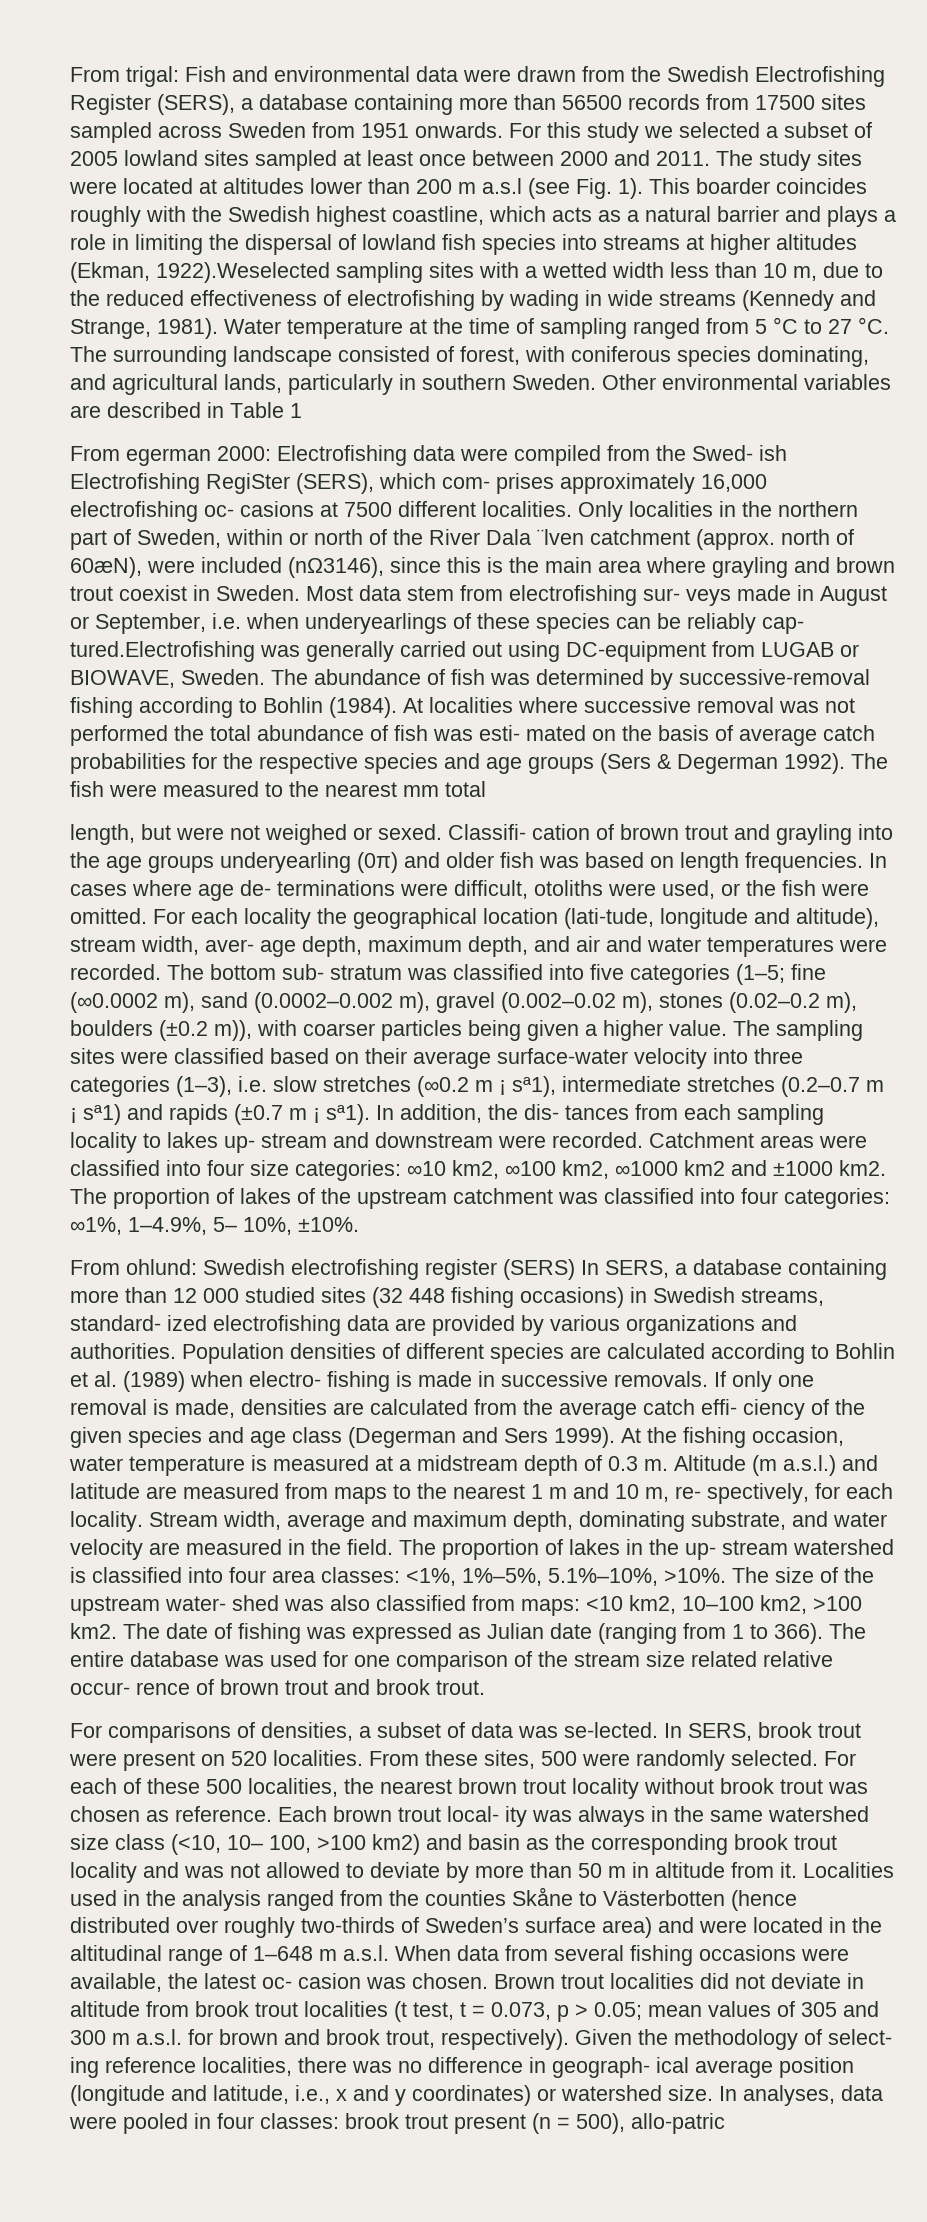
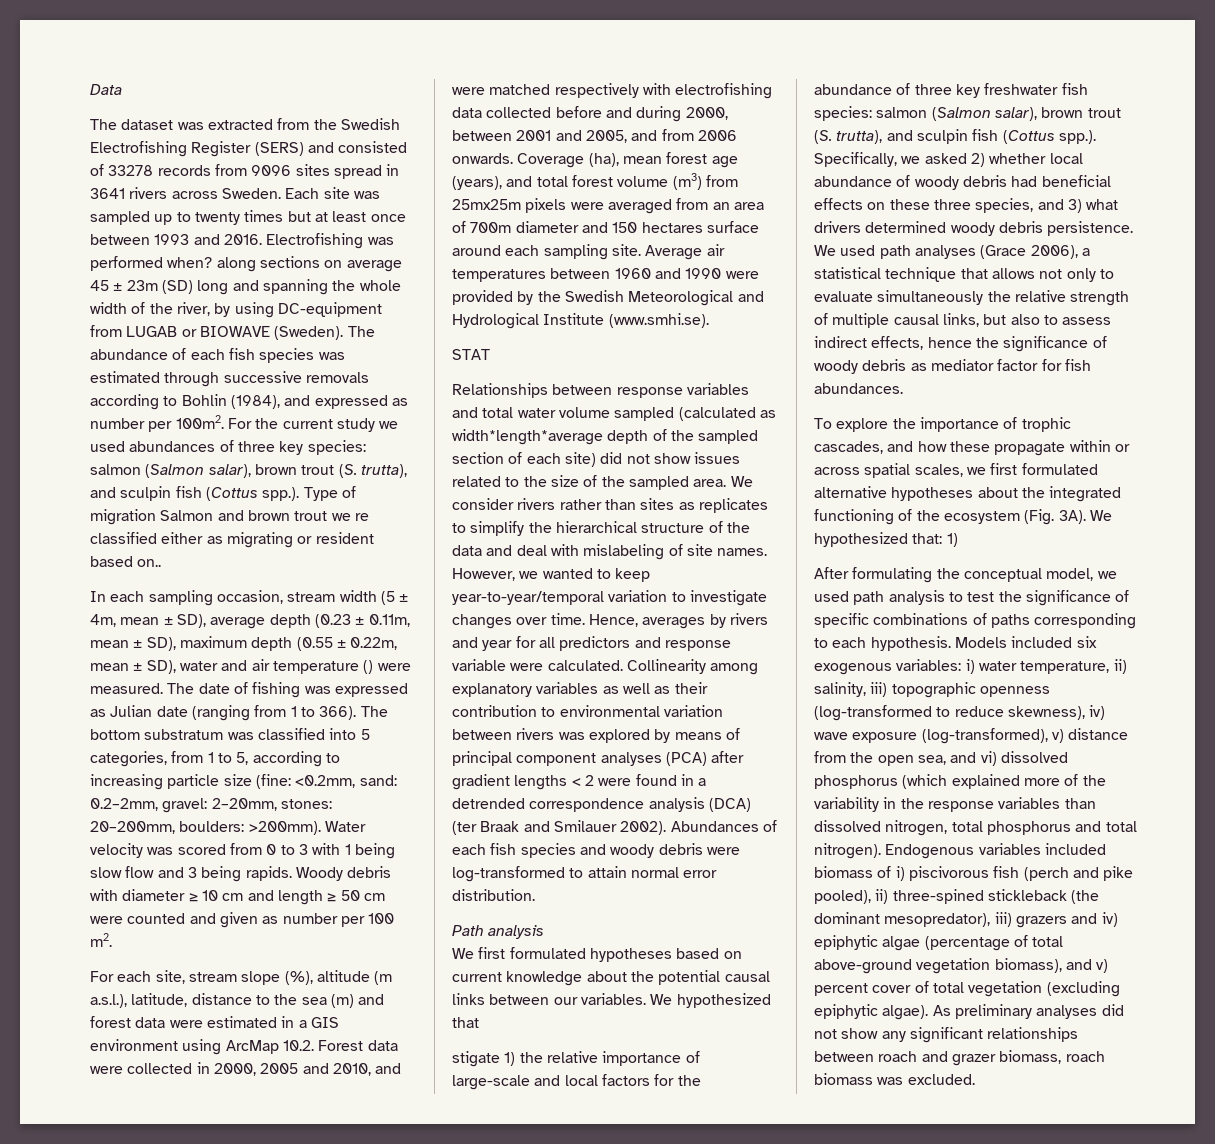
[70,66,576,87] From trigal: Fish and environmental data were drawn -> [90,84,122,95] [90,119,273,130] Data // The dataset was extracted
[157,94,866,115] [70,122,872,143] [70,150,862,171] [69,178,867,199] [70,206,896,227] [70,234,857,255] [70,262,883,283] [70,290,876,311] [70,317,889,339] [70,346,869,367] [70,374,891,395] [70,402,302,418] [70,445,787,466] [70,473,767,494] [70,501,858,522] [70,529,854,550] [70,557,895,578] [70,585,887,606] [70,613,804,634] [70,641,502,662] (SERS), a database containing more than 56500 records from 17500 sites sampled across Sweden from 1951 onwards. For this study we selected a subset of 2005 lowland sites sampled at least once between 2000 and 2011. The study sites were located at altitudes lower than 200 m a.s.l (see Fig. 1). This boarder coincides roughly with the Swedish highest coastline, which acts as a natural barrier and plays a role in limiting the dispersal of lowland fish species into streams at higher altitudes (Ekman, 1922).Weselected sampling sites with a wetted width less than 10 m, due to the reduced effectiveness of electrofishing by wading in wide streams (Kennedy and Strange, 1981). Water temperature at the time of sampling ranged from 5 °C to 27 °C. The surrounding landscape consisted of forest, with coniferous species dominating, and agricultural lands, particularly in southern Sweden. Other environmental variables are described in Table 1 // From egerman 2000: Electrofishing data were compiled from the Swed- ish Electrofishing RegiSter (SERS), which com- prises approximately 16,000 electrofishing oc- casions at 7500 different localities. Only localities in the northern part of Sweden, within or north of the River Dala ¨lven catchment (approx. north of 60æN), were included (nΩ3146), since this is the main area where grayling and brown trout coexist in Sweden. Most data stem from electrofishing sur- veys made in August or September, i.e. when underyearlings of these species can be reliably cap- tured.Electrofishing was generally carried out -> [254,141,408,156] [90,164,400,179] [90,187,380,199] [90,210,406,225] [90,233,394,249] [90,256,402,272] [90,279,401,295] [90,302,231,317] (SERS) and consisted of 33278 records from 9096 sites spread in 3641 rivers across Sweden. Each site was sampled up to twenty times but at least once between 1993 and 2016. Electrofishing was performed when? along sections on average 45 ± 23m (SD) long and spanning the whole width of the river, by
[70,669,265,688] BIOWAVE, Sweden. -> [199,326,344,340] BIOWAVE (Sweden).
[451,669,870,690] [70,697,855,718] [70,725,875,746] [70,753,888,774] [70,781,486,797] [70,824,893,845] [70,852,887,873] [70,880,869,901] [70,908,879,929] [70,936,887,957] [70,964,826,985] [70,992,857,1013] [70,1020,863,1041] [70,1048,803,1069] [70,1076,884,1097] [70,1104,824,1125] [70,1132,867,1153] [70,1160,886,1181] [70,1188,890,1209] [70,1217,359,1235] [70,1259,887,1280] [70,1287,824,1308] [70,1315,797,1336] [70,1343,895,1364] [70,1371,814,1392] [70,1399,865,1420] [70,1427,844,1448] [69,1455,878,1476] [70,1483,893,1504] [70,1511,887,1532] [70,1539,894,1560] [70,1567,874,1586] [70,1595,862,1616] [70,1623,117,1639] fish was determined by successive-removal fishing according to Bohlin (1984). At localities where successive removal was not performed the total abundance of fish was esti- mated on the basis of average catch probabilities for the respective species and age groups (Sers & Degerman 1992). The fish were measured to the nearest mm total // length, but were not weighed or sexed. Classifi- cation of brown trout and grayling into the age groups underyearling (0π) and older fish was based on length frequencies. In cases where age de- terminations were difficult, otoliths were used, or the fish were omitted. For each locality the geographical location (lati-tude, longitude and altitude), stream width, aver- age depth, maximum depth, and air and water temperatures were recorded. The bottom sub- stratum was classified into five categories (1–5; fine (∞0.0002 m), sand (0.0002–0.002 m), gravel (0.002–0.02 m), stones (0.02–0.2 m), boulders (±0.2 m)), with coarser particles being given a higher value. The sampling sites were classified based on their average surface-water velocity into three categories (1–3), i.e. slow stretches (∞0.2 m ¡ sª1), intermediate stretches (0.2–0.7 m ¡ sª1) and rapids (±0.7 m ¡ sª1). In addition, the dis- tances from each sampling locality to lakes up- stream and downstream were recorded. Catchment areas were classified into four size categories: ∞10 km2, ∞100 km2, ∞1000 km2 and ±1000 km2. The proportion of lakes of the upstream catchment was classified into four categories: ∞1%, 1–4.9%, 5– 10%, ±10%. // From ohlund: Swedish electrofishing register (SERS) In SERS, a database containing more than 12 000 studied sites (32 448 fishing occasions) in Swedish streams, standard- ized electrofishing data are provided by various organizations and authorities. Population densities of different species are calculated according to Bohlin et al. (1989) when electro- fishing is made in successive removals. If only one removal is made, densities are calculated from the average catch effi- ciency of the given species and age class (Degerman and Sers 1999). At the fishing occasion, water temperature is measured at a midstream depth of 0.3 m. Altitude (m a.s.l.) and latitude are measured from maps to the nearest 1 m and 10 m, re- spectively, for each locality. Stream width, average and maximum depth, dominating substrate, and water velocity are measured in the field. The proportion of lakes in the up- stream watershed is classified into four area classes: <1%, 1%–5%, 5.1%–10%, >10%. The size of the upstream water- shed was also classified from maps: <10 km2, 10–100 km2, >100 km2. -> [190,348,345,363] [90,371,369,387] [90,394,408,410] [90,415,399,432] [90,440,366,455] [90,464,407,478] [90,486,356,501] [90,509,369,525] [90,532,374,548] [90,556,162,567] [90,590,409,606] [90,614,410,629] [90,636,398,651] [90,659,411,674] [90,683,163,694] each fish species was estimated through successive removals according to Bohlin (1984), and expressed as number per 100m2. For the current study we used abundances of three key species: salmon (Salmon salar), brown trout (S. trutta), and sculpin fish (Cottus spp.). Type of migration Salmon and brown trout we re classified either as migrating or resident based on.. // In each sampling occasion, stream width (5 ± 4m, mean ± SD), average depth (0.23 ± 0.11m, mean ± SD), maximum depth (0.55 ± 0.22m, mean ± SD), water and air temperature () were measured.
[70,1651,833,1672] [70,1679,485,1695] [70,1722,861,1743] [69,1750,856,1771] [70,1778,868,1799] [70,1806,869,1827] [70,1834,837,1855] [70,1862,894,1883] [70,1887,797,1911] [70,1917,882,1938] [70,1945,849,1966] [70,1973,864,1992] [70,2001,879,2022] [70,2029,892,2050] [70,2057,854,2078] [70,2085,883,2106] [69,2113,725,2134] entire database was used for one comparison of the stream size related relative occur- rence of brown trout and brook trout. // For comparisons of densities, a subset of data was se-lected. In SERS, brook trout were present on 520 localities. From these sites, 500 were randomly selected. For each of these 500 localities, the nearest brown trout locality without brook trout was chosen as reference. Each brown trout local- ity was always in the same watershed size class (<10, 10– 100, >100 km2) and basin as the corresponding brook trout locality and was not allowed to deviate by more than 50 m in altitude from it. Localities used in the analysis ranged from the counties Skåne to Västerbotten (hence distributed over roughly two-thirds of Sweden’s surface area) and were located in the altitudinal range of 1–648 m a.s.l. When data from several fishing occasions were available, the latest oc- casion was chosen. Brown trout localities did not deviate in altitude from brook trout localities (t test, t = 0.073, p > 0.05; mean values of 305 and 300 m a.s.l. for brown and brook trout, respectively). Given the methodology of select- ing reference localities, there was no difference in geograph- ical average position (longitude and latitude, i.e., x and y coordinates) or watershed size. In analyses, data were pooled in four classes: brook trout present (n = 500), allo-patric -> [90,728,370,740] [90,751,340,767] [90,774,397,790] [90,798,332,813] [90,821,366,835] [90,843,395,859] [90,866,392,882] [90,889,385,905] [90,912,395,928] [90,933,112,947] [90,970,393,985] [90,993,385,1008] [90,1016,339,1028] [90,1039,398,1055] [90,1062,402,1076] [452,83,773,99] [452,106,728,122] [452,129,737,143] [452,152,738,168] [452,173,738,190] [452,198,764,214] [452,221,759,233] [452,244,725,260] [452,268,759,282] [452,290,764,306] [452,313,709,329] [452,349,490,360] [452,383,749,398] [452,407,776,421] [452,429,759,445] [452,452,741,467] [452,475,753,490] [452,498,768,513] [452,521,750,536] [452,544,768,560] [452,568,651,582] [452,590,767,606] [452,613,768,629] [452,636,731,651] [452,659,759,675] [452,682,708,697] [452,705,723,717] [452,728,740,743] [452,751,745,766] [452,774,707,790] [452,797,751,812] [452,820,777,835] [452,843,740,858] [452,866,718,882] [452,889,535,901] [452,925,545,939] [452,947,742,962] [452,970,770,986] [452,993,771,1008] [452,1017,479,1028] [452,1051,700,1067] [452,1074,701,1090] [814,83,1088,98] [814,106,1121,121] [814,129,1096,144] [814,152,1083,167] [814,175,1111,190] [814,198,1119,213] [814,221,1134,236] [814,245,1090,259] [814,267,1114,282] [814,290,1130,306] [814,313,1112,328] [814,336,1107,352] [814,359,1091,374] [814,383,903,394] [814,417,1071,432] [814,440,1130,456] [814,463,1098,478] [814,486,1122,502] [814,509,1112,525] [814,532,958,547] [814,567,1117,583] [814,590,1130,606] [814,613,1137,629] [814,636,1097,651] [814,659,1127,675] [814,682,1050,698] [814,705,1106,721] [814,728,1129,744] [814,751,1068,766] [814,774,1106,789] [814,797,1096,812] [814,820,1137,836] [814,843,1106,859] [814,866,1134,881] [814,889,1100,904] [814,912,1118,928] [814,935,1064,951] [814,958,1109,974] [814,981,1120,997] [814,1004,1124,1020] [814,1027,1079,1043] [814,1050,1105,1066] [814,1073,975,1085] bottom substratum was classified into 5 categories, from 1 to 5, according to increasing particle size (fine: <0.2mm, sand: 0.2–2mm, gravel: 2–20mm, stones: 20–200mm, boulders: >200mm). Water velocity was scored from 0 to 3 with 1 being slow flow and 3 being rapids. Woody debris with diameter ≥ 10 cm and length ≥ 50 cm were counted and given as number per 100 m2. // For each site, stream slope (%), altitude (m a.s.l.), latitude, distance to the sea (m) and forest data were estimated in a GIS environment using ArcMap 10.2. Forest data were collected in 2000, 2005 and 2010, and were matched respectively with electrofishing data collected before and during 2000, between 2001 and 2005, and from 2006 onwards. Coverage (ha), mean forest age (years), and total forest volume (m3) from 25mx25m pixels were averaged from an area of 700m diameter and 150 hectares surface around each sampling site. Average air temperatures between 1960 and 1990 were provided by the Swedish Meteorological and Hydrological Institute (www.smhi.se). // STAT // Relationships between response variables and total water volume sampled (calculated as width*length*average depth of the sampled section of each site) did not show issues related to the size of the sampled area. We consider rivers rather than sites as replicates to simplify the hierarchical structure of the data and deal with mislabeling of site names. However, we wanted to keep year-to-year/temporal variation to investigate changes over time. Hence, averages by rivers and year for all predictors and response variable were calculated. Collinearity among explanatory variables as well as their contribution to environmental variation between rivers was explored by means of principal component analyses (PCA) after gradient lengths < 2 were found in a detrended correspondence analysis (DCA) (ter Braak and Smilauer 2002). Abundances of each fish species and woody debris were log-transformed to attain normal error distribution. // Path analysis // We first formulated hypotheses based on current knowledge about the potential causal links between our variables. We hypothesized that // stigate 1) the relative importance of large-scale and local factors for the abundance of three key freshwater fish species: salmon (Salmon salar), brown trout (S. trutta), and sculpin fish (Cottus spp.). Specifically, we asked 2) whether local abundance of woody debris had beneficial effects on these three species, and 3) what drivers determined woody debris persistence. We used path analyses (Grace 2006), a statistical technique that allows not only to evaluate simultaneously the relative strength of multiple causal links, but also to assess indirect effects, hence the significance of woody debris as mediator factor for fish abundances. // To explore the importance of trophic cascades, and how these propagate within or across spatial scales, we first formulated alternative hypotheses about the integrated functioning of the ecosystem (Fig. 3A). We hypothesized that: 1) // After formulating the conceptual model, we used path analysis to test the significance of specific combinations of paths corresponding to each hypothesis. Models included six exogenous variables: i) water temperature, ii) salinity, iii) topographic openness (log-transformed to reduce skewness), iv) wave exposure (log-transformed), v) distance from the open sea, and vi) dissolved phosphorus (which explained more of the variability in the response variables than dissolved nitrogen, total phosphorus and total nitrogen). Endogenous variables included biomass of i) piscivorous fish (perch and pike pooled), ii) three-spined stickleback (the dominant mesopredator), iii) grazers and iv) epiphytic algae (percentage of total above-ground vegetation biomass), and v) percent cover of total vegetation (excluding epiphytic algae). As preliminary analyses did not show any significant relationships between roach and grazer biomass, roach biomass was excluded.

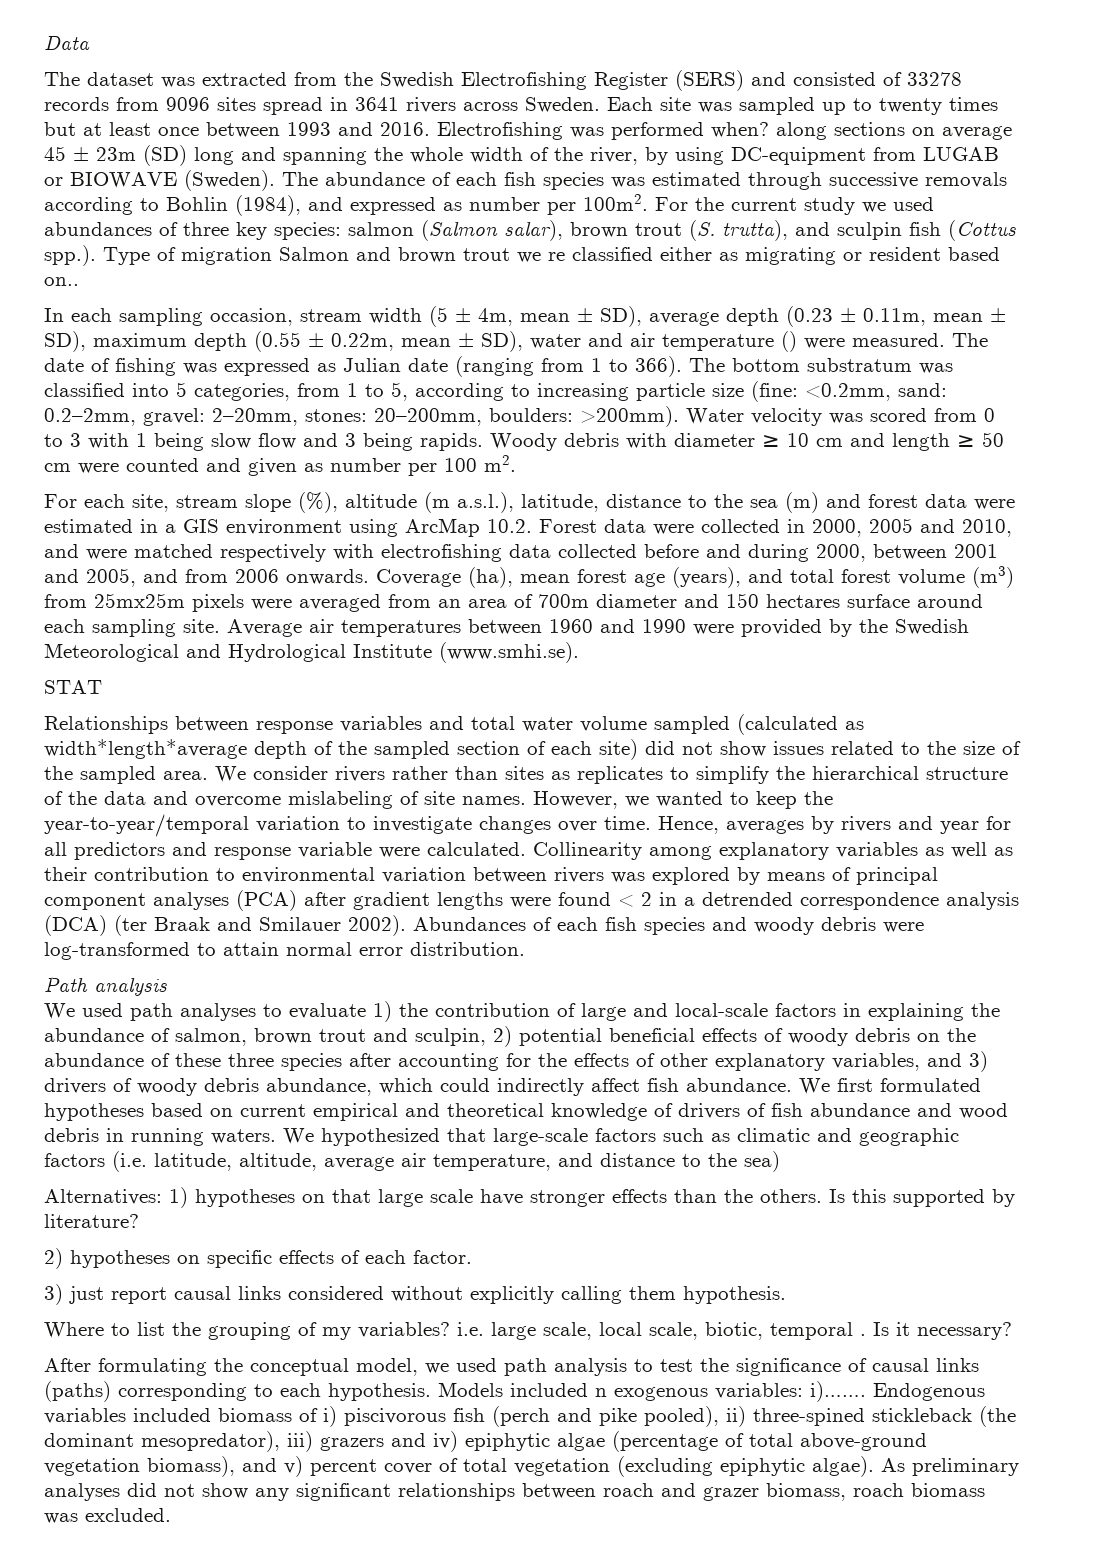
[516,544,579,556] deal with -> [195,796,281,807] overcome
(651, 575) none -> [804,791,833,805] the
[571,774,677,786] < 2 were found -> [510,892,652,908] were found < 2
(474, 953) none -> [82,1001,1000,1022] [44,1026,976,1047] [44,1051,988,1072] [44,1078,830,1096] used path analyses to evaluate 1) the contribution of large and local-scale factors in explaining the abundance of salmon, brown trout and sculpin, 2) potential beneficial effects of woody debris on the abundance of these three species after accounting for the effects of other explanatory variables, and 3) drivers of woody debris abundance, which could indirectly affect fish abundance. We
[506,970,770,986] [452,993,771,1008] [452,1017,479,1028] [452,1051,700,1067] [452,1074,701,1090] [814,83,1088,98] [814,106,1121,121] [814,129,1096,144] [814,152,1083,167] [814,175,1111,190] [814,198,1119,213] [814,221,1134,236] [814,245,1090,259] [814,267,1114,282] [814,290,1130,306] [814,313,1112,328] [814,336,1107,352] [814,359,1091,374] [814,383,903,394] [814,417,1071,432] [814,440,1130,456] [814,463,1098,478] [814,486,1122,502] [814,509,1112,525] [814,532,958,547] knowledge about the potential causal links between our variables. We hypothesized that // stigate 1) the relative importance of large-scale and local factors for the abundance of three key freshwater fish species: salmon (Salmon salar), brown trout (S. trutta), and sculpin fish (Cottus spp.). Specifically, we asked 2) whether local abundance of woody debris had beneficial effects on these three species, and 3) what drivers determined woody debris persistence. We used path analyses (Grace 2006), a statistical technique that allows not only to evaluate simultaneously the relative strength of multiple causal links, but also to assess indirect effects, hence the significance of woody debris as mediator factor for fish abundances. // To explore the importance of trophic cascades, and how these propagate within or across spatial scales, we first formulated alternative hypotheses about the integrated functioning of the ecosystem (Fig. 3A). We hypothesized that: 1) -> [313,1103,1008,1121] [44,1128,959,1146] [44,1151,780,1172] [44,1187,1015,1208] [44,1214,139,1228] [44,1248,472,1269] [44,1284,786,1305] [44,1322,1012,1340] empirical and theoretical knowledge of drivers of fish abundance and wood debris in running waters. We hypothesized that large-scale factors such as climatic and geographic factors (i.e. latitude, altitude, average air temperature, and distance to the sea) // Alternatives: 1) hypotheses on that large scale have stronger effects than the others. Is this supported by literature? // 2) hypotheses on specific effects of each factor. // 3) just report causal links considered without explicitly calling them hypothesis. // Where to list the grouping of my variables? i.e. large scale, local scale, biotic, temporal . Is it necessary?
[814,613,1030,628] specific combinations of paths -> [872,1358,979,1372] [44,1381,111,1402] causal links (paths)
[1076,636,1097,648] six -> [595,1388,607,1397] n
[965,659,1127,674] [814,682,1050,698] [814,705,1106,721] [814,728,1129,744] [814,751,1068,766] [814,774,1106,789] [814,797,1096,812] [814,820,1137,836] [814,843,881,859] i) water temperature, ii) salinity, iii) topographic openness (log-transformed to reduce skewness), iv) wave exposure (log-transformed), v) distance from the open sea, and vi) dissolved phosphorus (which explained more of the variability in the response variables than dissolved nitrogen, total phosphorus and total nitrogen). -> [810,1381,866,1402] i)…….

